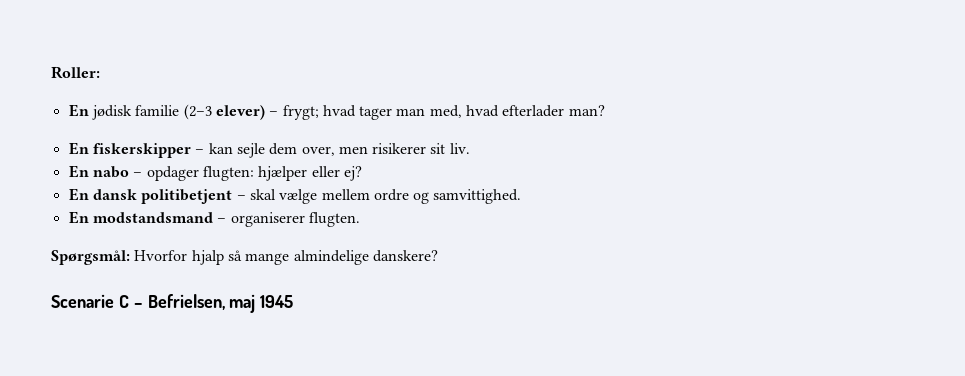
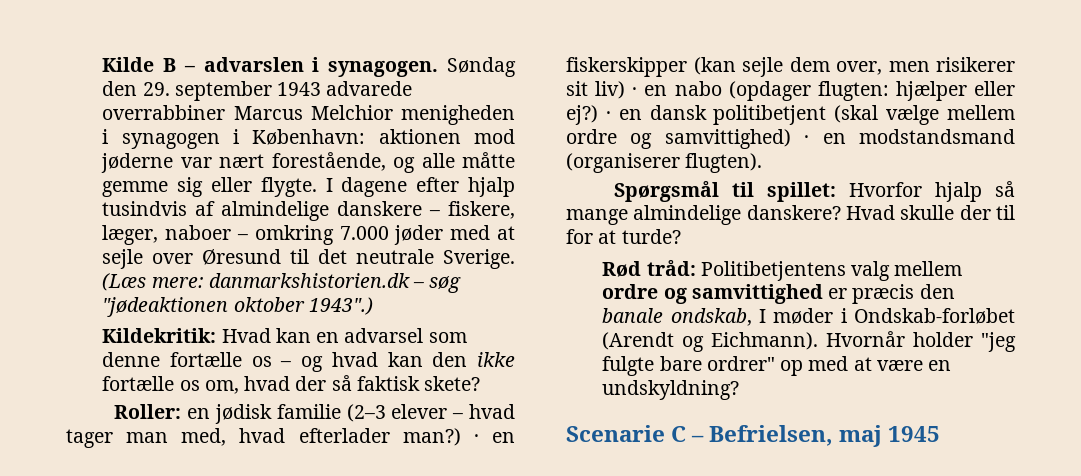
(51, 72) none -> [102,57,516,77] [102,81,413,101] [102,105,515,125] [102,129,515,149] [101,152,515,173] [102,177,515,197] [102,201,515,221] [102,225,515,245] [102,249,515,269] [102,273,462,293] [102,297,373,317] [102,328,467,343] [102,352,515,372] [102,375,481,394] Kilde B – advarslen i synagogen. Søndag den 29. september 1943 advarede overrabbiner Marcus Melchior menigheden i synagogen i København: aktionen mod jøderne var nært forestående, og alle måtte gemme sig eller flygte. I dagene efter hjalp tusindvis af almindelige danskere – fiskere, læger, naboer – omkring 7.000 jøder med at sejle over Øresund til det neutrale Sverige. (Læs mere: danmarkshistorien.dk – søg "jødeaktionen oktober 1943".) // Kildekritik: Hvad kan en advarsel som denne fortælle os – og hvad kan den ikke fortælle os om, hvad der så faktisk skete? //
[68,104,89,117] // En -> [187,408,211,419] en
[215,105,319,120] elever) – frygt; -> [391,404,464,419] elever –
[568,105,605,116] [68,142,233,158] man? // En fiskerskipper – kan -> [402,428,515,446] [566,57,736,77] man?) · en fiskerskipper (kan
[449,143,470,154] [68,165,362,181] [68,188,522,204] [68,211,360,227] [51,250,130,265] liv. // En nabo – opdager flugten: hjælper eller ej? // En dansk politibetjent – skal vælge mellem ordre og samvittighed. // En modstandsmand – organiserer flugten. // Spørgsmål: -> [595,81,1015,101] [566,105,1015,125] [566,129,1015,149] [566,153,763,173] [614,180,837,202] liv) · en nabo (opdager flugten: hjælper eller ej?) · en dansk politibetjent (skal vælge mellem ordre og samvittighed) · en modstandsmand (organiserer flugten). // Spørgsmål til spillet:
(438, 256) none -> [846,205,1015,220] [566,229,681,244] [602,259,963,281] [602,284,955,304] [602,308,1015,326] [602,331,1016,352] [602,356,952,376] [602,380,740,400] Hvad skulle der til for at turde? // Rød tråd: Politibetjentens valg mellem ordre og samvittighed er præcis den banale ondskab, I møder i Ondskab-forløbet (Arendt og Eichmann). Hvornår holder "jeg fulgte bare ordrer" op med at være en undskyldning?

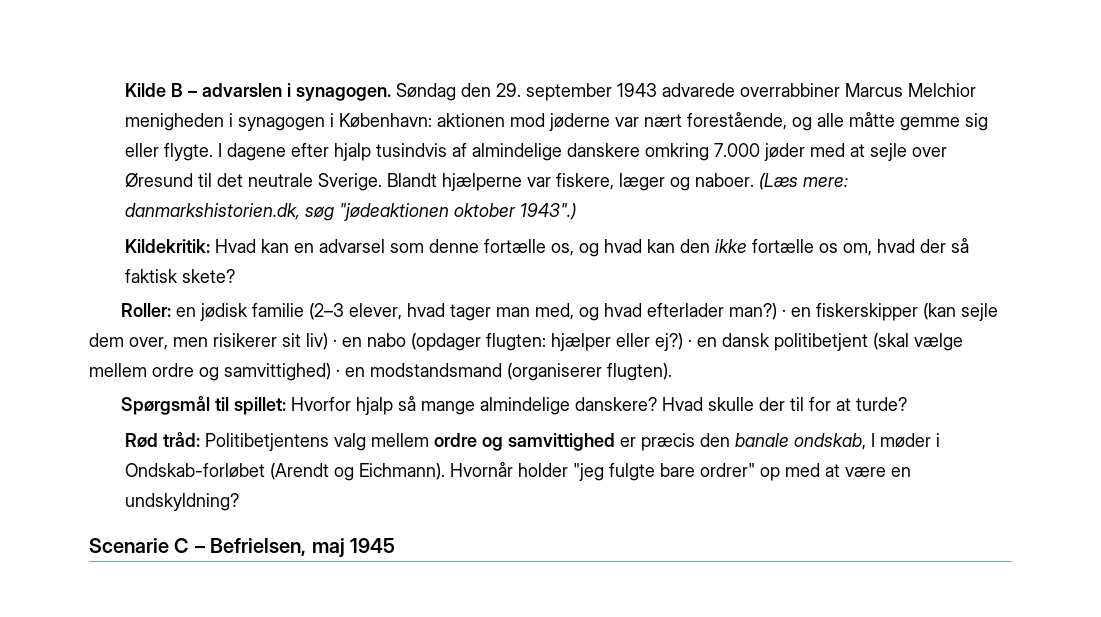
[429,201,515,219] [102,225,248,245] – fiskere, læger, naboer – -> (640, 150) none
[102,273,425,291] (Læs mere: danmarkshistorien.dk – -> [386,173,848,191] [124,203,300,220] Blandt hjælperne var fiskere, læger og naboer. (Læs mere: danmarkshistorien.dk,
[251,356,292,367] os – -> [550,243,574,256] os,
[391,404,464,419] elever – -> [349,303,403,320] elever,
(227, 437) none -> [579,307,600,321] og

